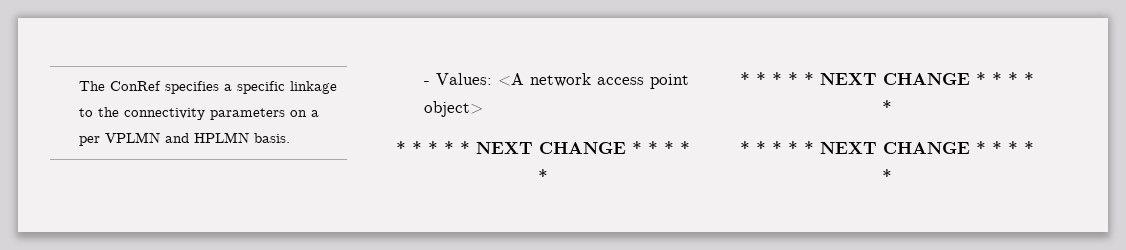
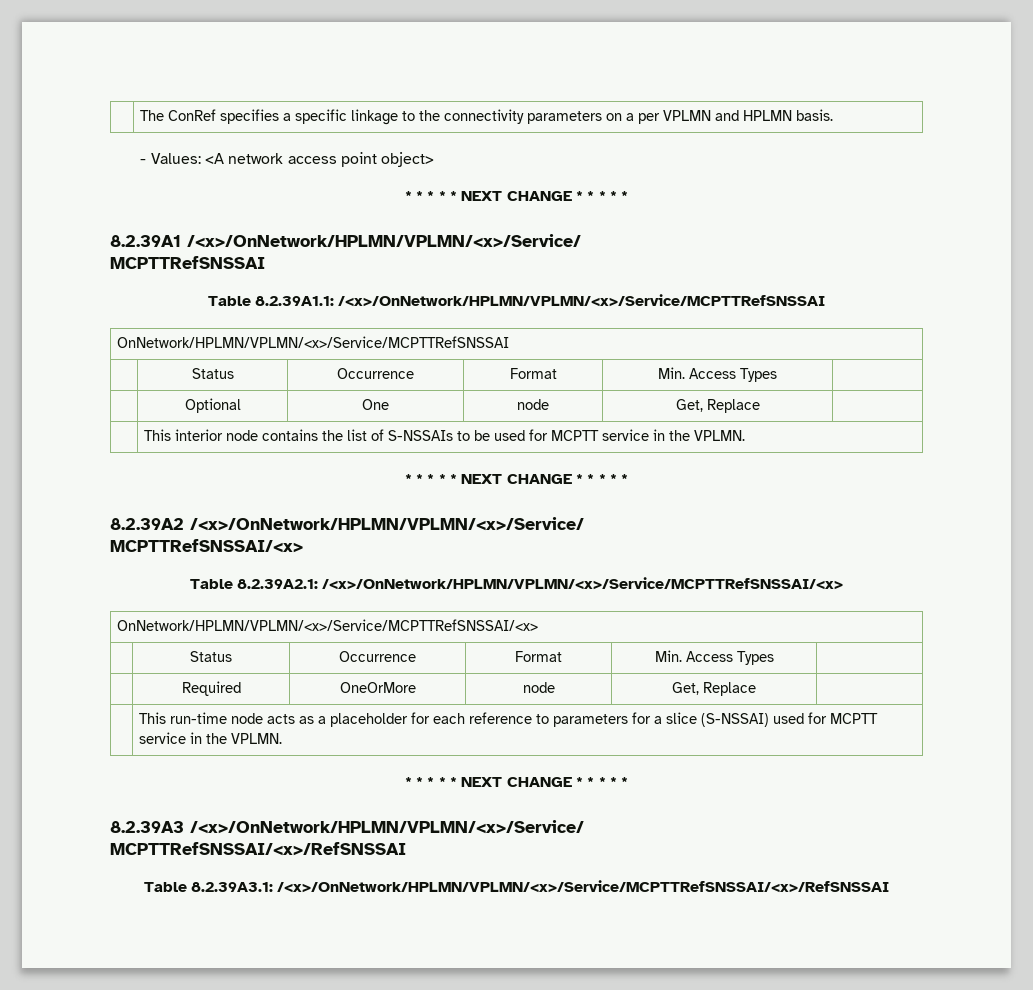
(548, 175) none -> [110,234,581,248] [110,256,265,269] [207,294,826,307] [117,336,510,348] [191,368,234,379] [337,368,414,379] [509,368,557,379] [658,367,777,382] [184,398,241,413] [362,399,389,410] [517,399,549,410] [675,399,760,413] [144,429,746,441] // 8.2.39A1 /<x>/OnNetwork/HPLMN/VPLMN/<x>/Service/ // MCPTTRefSNSSAI // Table 8.2.39A1.1: /<x>/OnNetwork/HPLMN/VPLMN/<x>/Service/MCPTTRefSNSSAI // OnNetwork/HPLMN/VPLMN/<x>/Service/MCPTTRefSNSSAI // | Status | Occurrence | Format | Min. Access Types | // | Optional | One | node | Get, Replace | // | This interior node contains the list of S-NSSAIs to be used for MCPTT service in the VPLMN.
(892, 106) none -> [110,517,584,531] [110,539,303,553] [189,577,844,590] [117,619,539,631] [190,651,232,662] [339,651,416,662] [515,651,562,662] [654,650,774,665] [181,681,241,696] [339,682,416,693] [522,682,555,693] [672,682,756,696] [139,712,879,727] [139,732,283,744] // 8.2.39A2 /<x>/OnNetwork/HPLMN/VPLMN/<x>/Service/ // MCPTTRefSNSSAI/<x> // Table 8.2.39A2.1: /<x>/OnNetwork/HPLMN/VPLMN/<x>/Service/MCPTTRefSNSSAI/<x> // OnNetwork/HPLMN/VPLMN/<x>/Service/MCPTTRefSNSSAI/<x> // | Status | Occurrence | Format | Min. Access Types | // | Required | OneOrMore | node | Get, Replace | // | This run-time node acts as a placeholder for each reference to parameters for a slice (S-NSSAI) used for MCPTT service in the VPLMN.
(892, 175) none -> [110,820,584,834] [110,842,406,856] [143,880,890,893] // 8.2.39A3 /<x>/OnNetwork/HPLMN/VPLMN/<x>/Service/ // MCPTTRefSNSSAI/<x>/RefSNSSAI // Table 8.2.39A3.1: /<x>/OnNetwork/HPLMN/VPLMN/<x>/Service/MCPTTRefSNSSAI/<x>/RefSNSSAI

